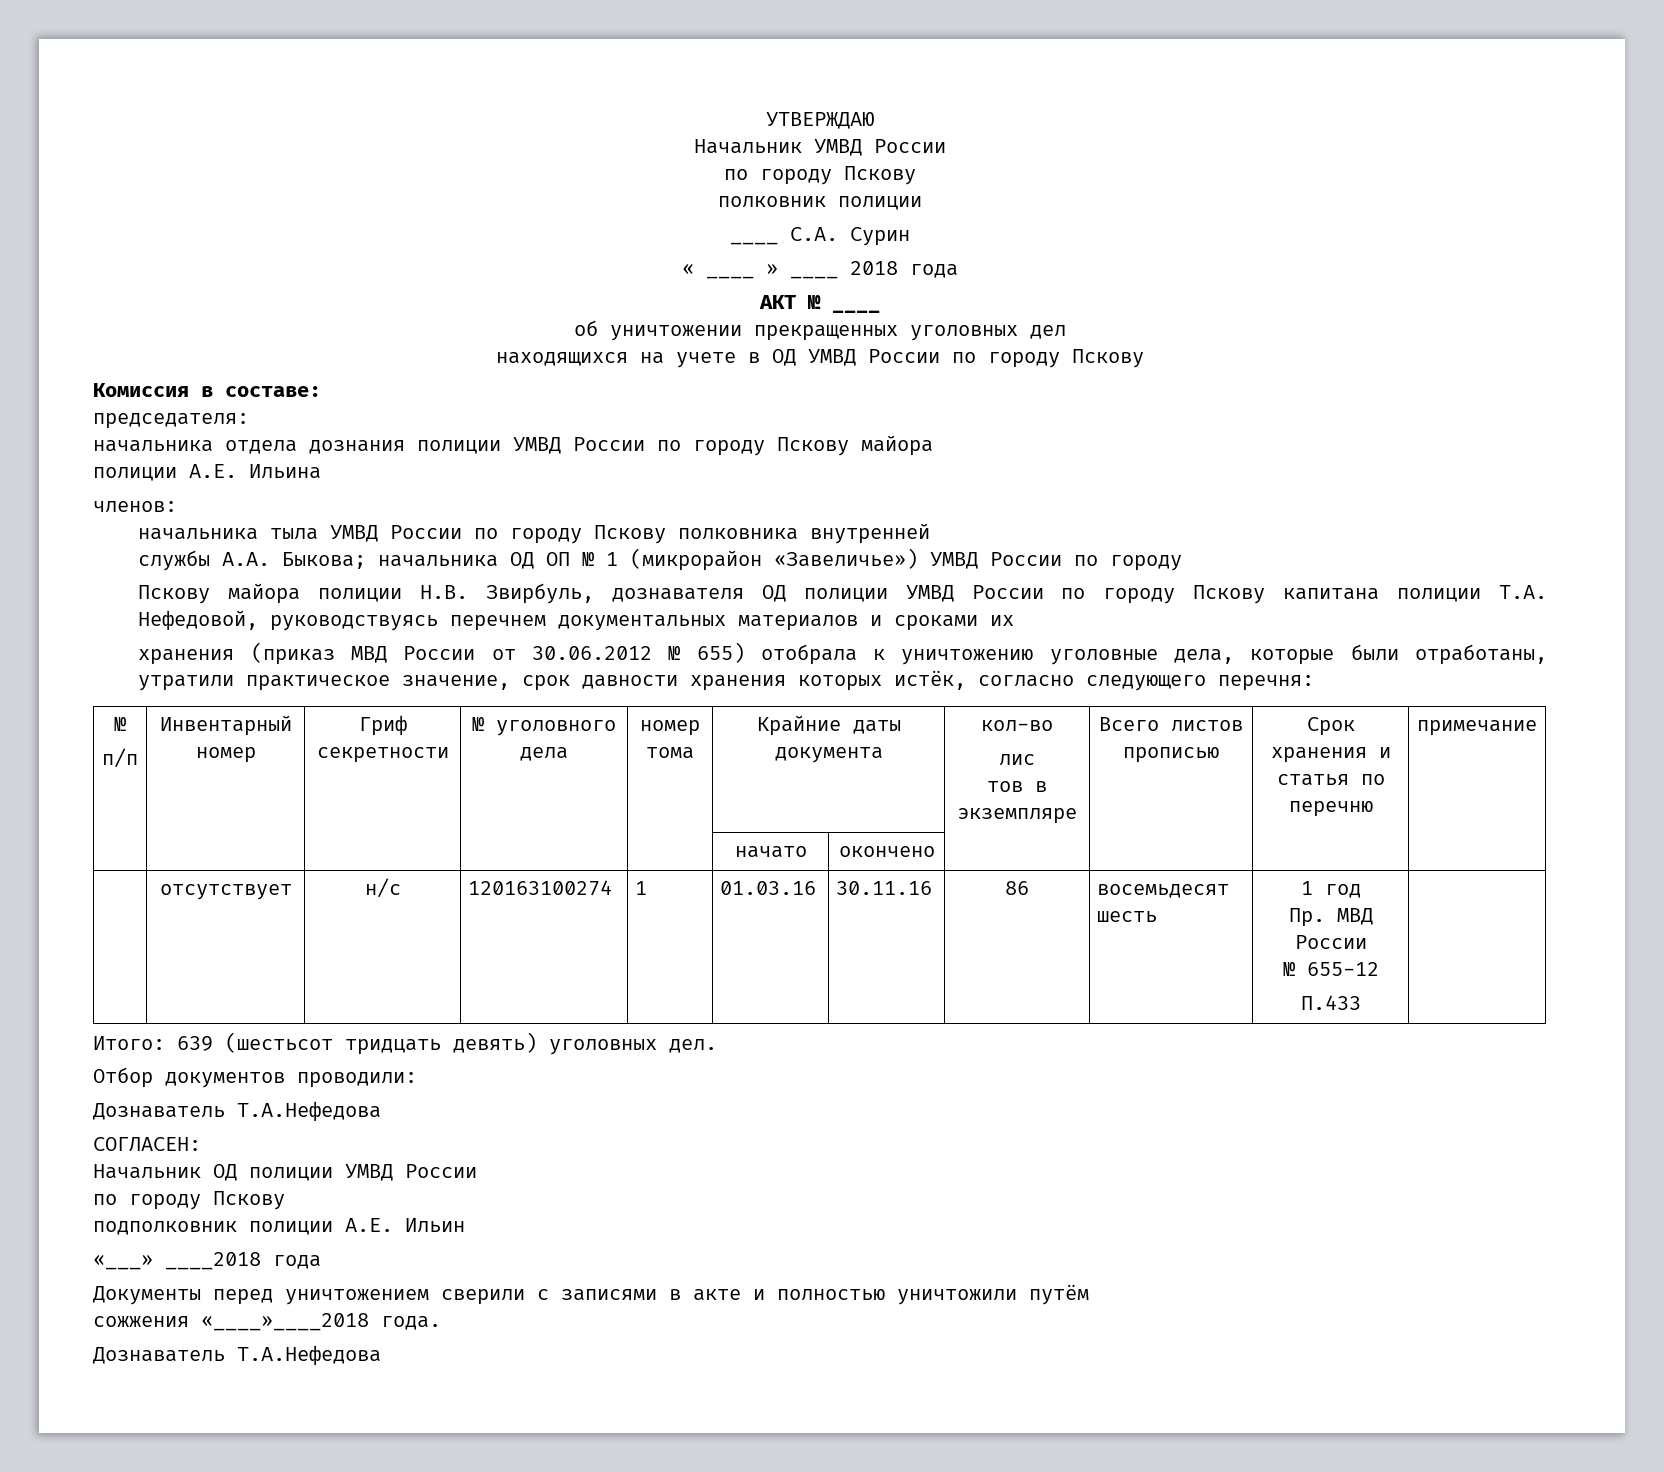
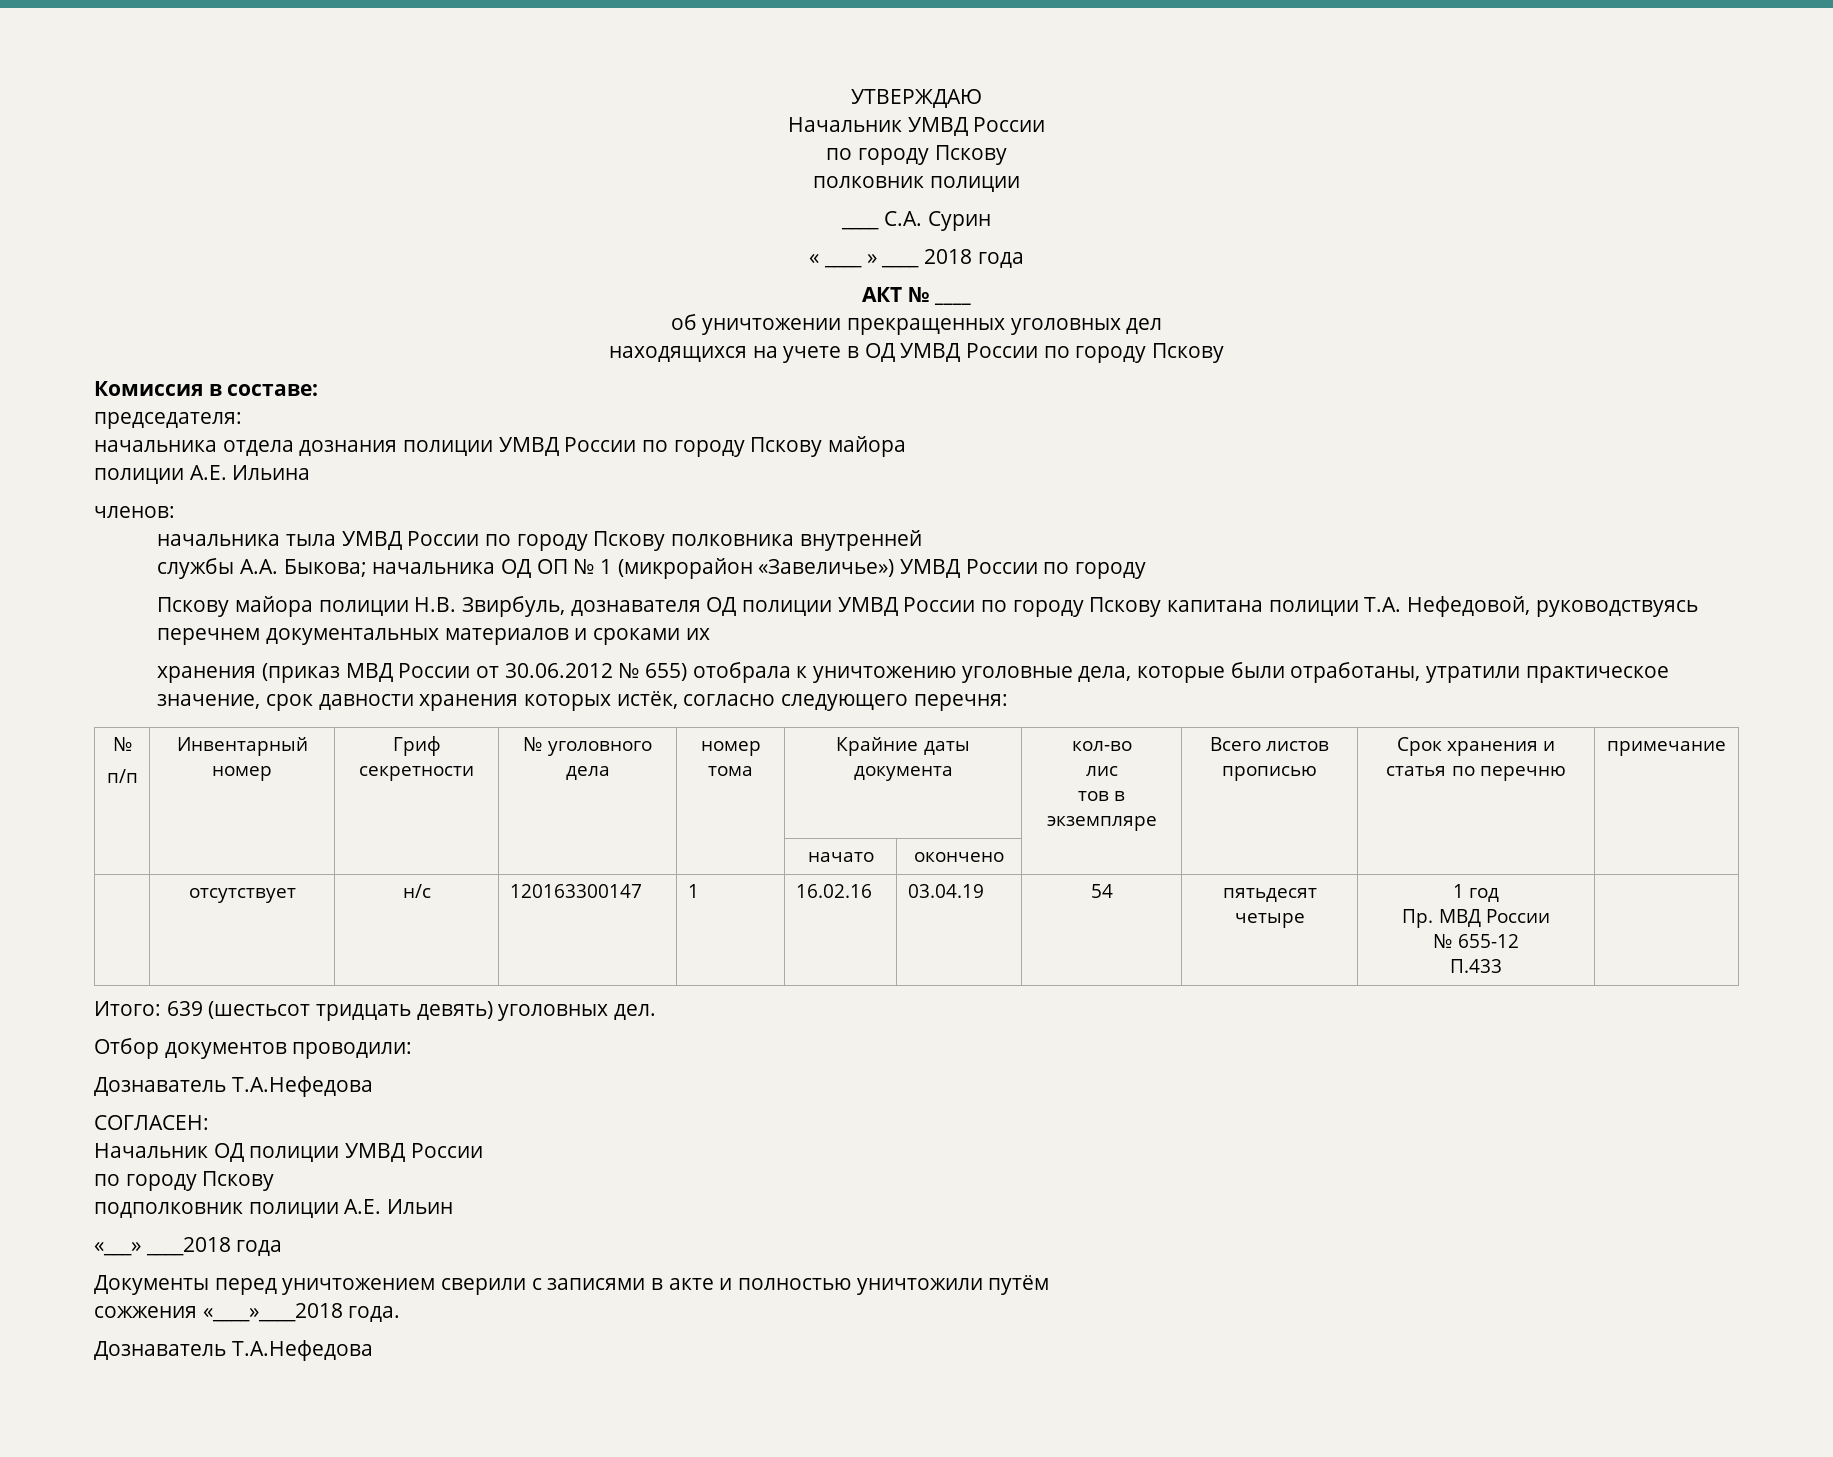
[468,880,613,896] [635,881,648,895] [720,881,817,895] [836,881,933,895] [1005,881,1029,895] [1097,884,1230,898] [1097,911,1158,922] 120163100274 | 1 | 01.03.16 | 30.11.16 | 86 | восемьдесят шесть -> [509,884,642,898] [687,884,699,898] [795,884,872,898] [907,884,984,898] [1090,884,1113,898] [1222,888,1317,902] [1234,913,1305,928] 120163300147 | 1 | 16.02.16 | 03.04.19 | 54 | пятьдесят четыре

